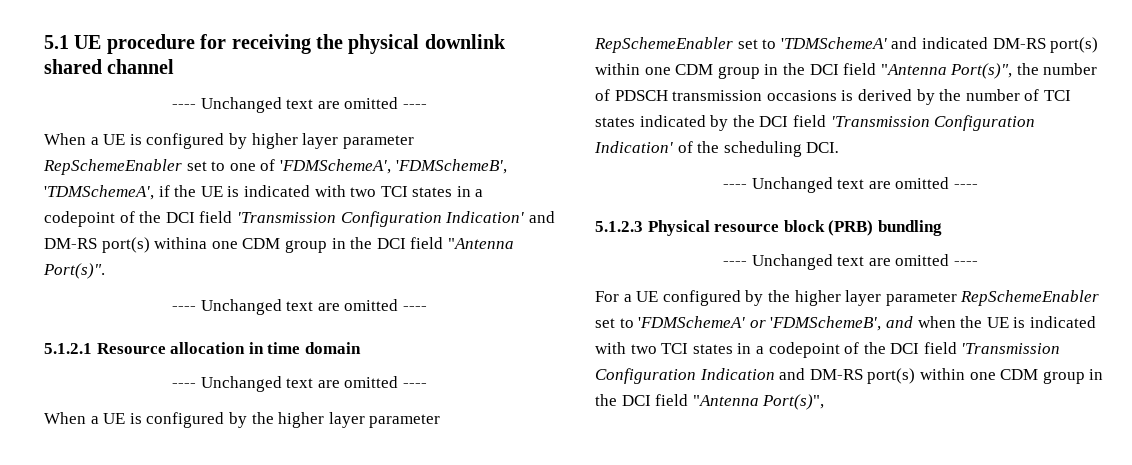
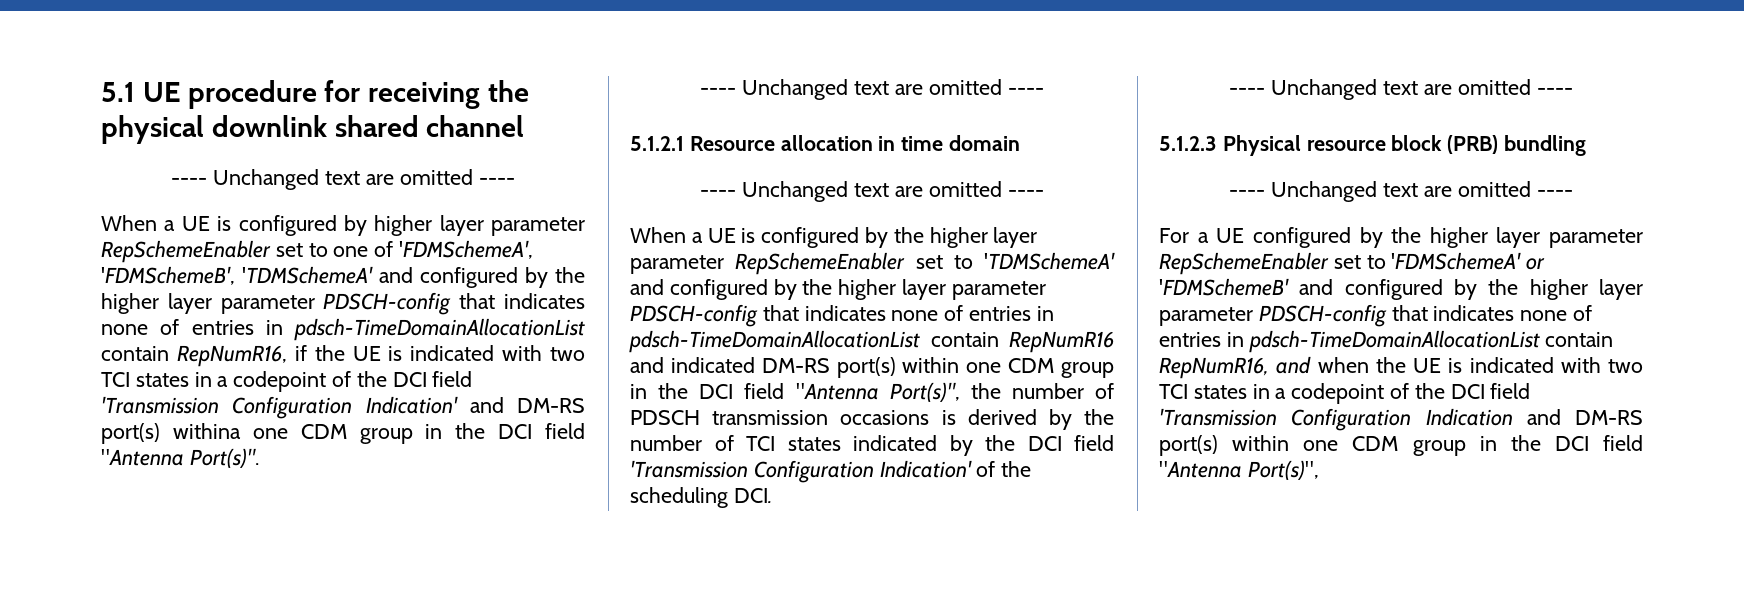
[44,185,154,200] 'TDMSchemeA', -> [242,266,585,288] [101,292,585,315] [101,318,586,341] [101,345,287,367] 'TDMSchemeA' and configured by the higher layer parameter PDSCH-config that indicates none of entries in pdsch-TimeDomainAllocationList contain RepNumR16,
(918, 43) none -> [669,279,1046,300] [630,304,1054,327] [629,330,1114,353] [630,357,664,373] configured by the higher layer parameter PDSCH-config that indicates none of entries in pdsch-TimeDomainAllocationList contain RepNumR16 and
[770,316,882,331] 'FDMSchemeB', -> [1159,278,1643,300] [1159,304,1593,327] [1159,330,1614,353] [1159,357,1269,379] 'FDMSchemeB' and configured by the higher layer parameter PDSCH-config that indicates none of entries in pdsch-TimeDomainAllocationList contain RepNumR16,

